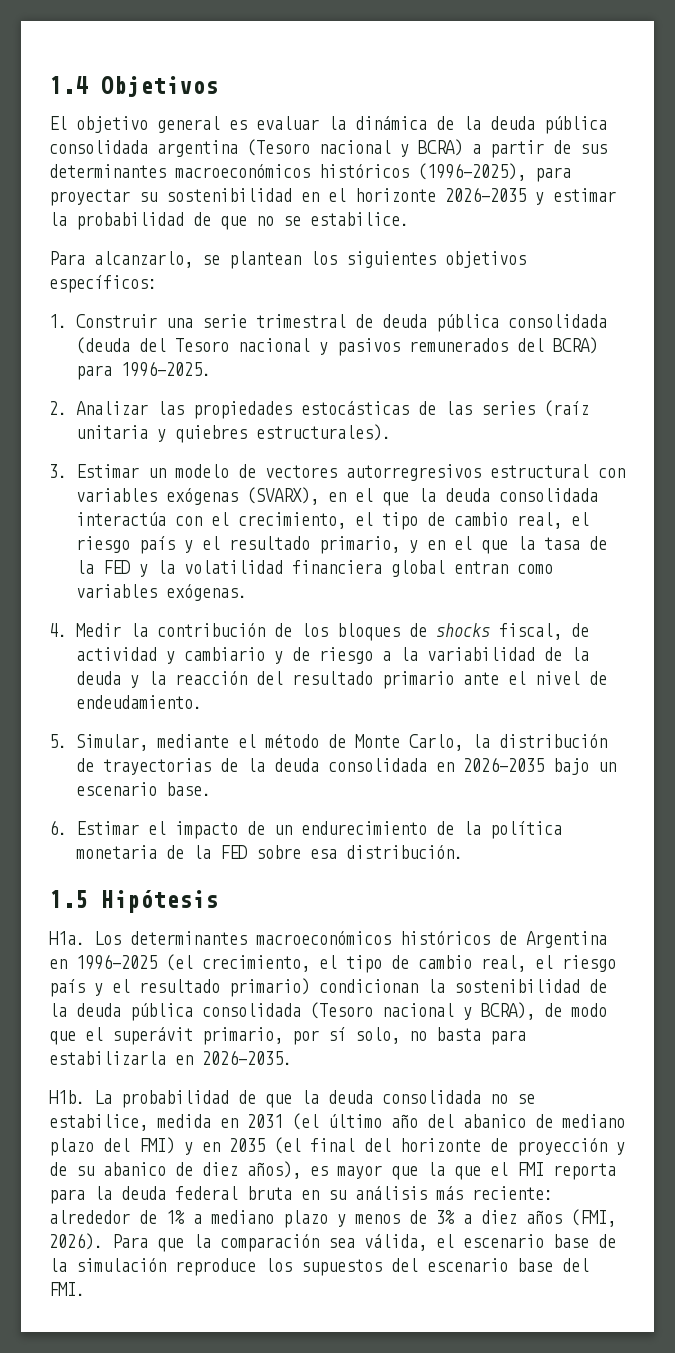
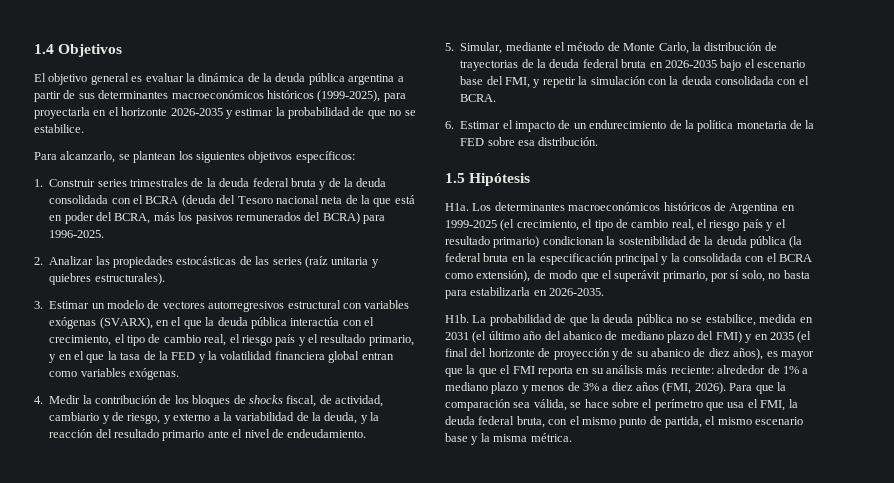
[49,139,463,157] consolidada argentina (Tesoro nacional y BCRA) -> [348,74,395,85] argentina
[418,163,571,182] [49,188,292,206] (1996-2025), para proyectar su sostenibilidad -> [317,90,406,102] [34,107,90,119] (1999-2025), para proyectarla
[166,314,608,332] [76,337,329,355] una serie trimestral de deuda pública consolidada (deuda del Tesoro nacional y -> [97,178,387,190] [49,195,415,207] [49,212,193,224] series trimestrales de la deuda federal bruta y de la deuda consolidada con el BCRA (deuda del Tesoro nacional neta de la que está en poder del BCRA, más los
[499,488,599,502] consolidada -> [250,317,287,329] pública
[76,647,176,664] actividad y -> [335,395,383,407] actividad,
[319,647,374,664] riesgo -> [127,413,211,424] riesgo, y externo
[76,671,122,685] deuda -> [324,412,358,424] deuda,
[328,758,428,772] consolidada -> [582,59,647,68] federal bruta
[598,762,617,772] [76,782,212,796] un escenario base. -> [744,59,805,68] [460,76,809,88] [460,94,497,102] el escenario base del FMI, y repetir la simulación con la deuda consolidada con el BCRA.
[76,954,157,970] 1996-2025 -> [445,220,497,228] 1999-2025
[202,1002,535,1020] consolidada (Tesoro nacional y BCRA), -> [789,236,803,248] [445,253,813,265] [445,270,531,282] (la federal bruta en la especificación principal y la consolidada con el BCRA como extensión),
[382,1090,481,1104] consolidada -> [636,314,673,326] pública
[49,1186,292,1204] para la deuda federal bruta -> (573, 371) none
[436,1234,616,1248] [49,1258,589,1276] [49,1282,85,1296] el escenario base de la simulación reproduce los supuestos del escenario base del FMI. -> [570,399,798,411] [445,416,804,428] [445,433,572,445] se hace sobre el perímetro que usa el FMI, la deuda federal bruta, con el mismo punto de partida, el mismo escenario base y la misma métrica.

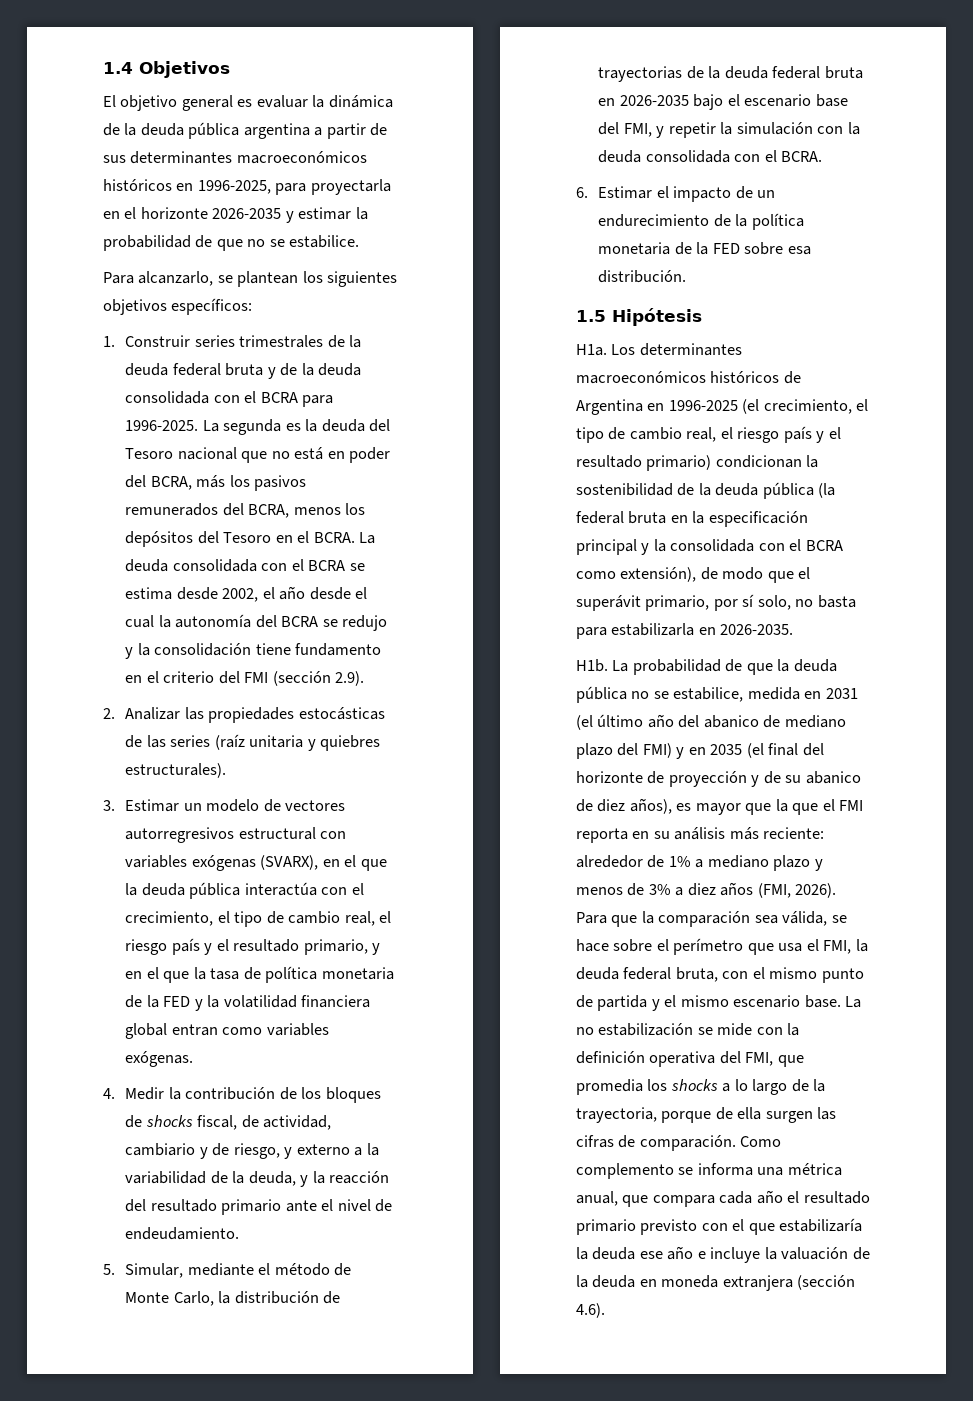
[317,90,381,102] (1999-2025), -> [176,180,271,194] en 1996-2025,
[181,195,392,207] (deuda del Tesoro nacional neta de la que -> [302,395,334,407] [125,419,391,435] [125,447,290,463] para 1996-2025. La segunda es la deuda del Tesoro nacional que no
[322,212,385,224] [49,230,105,238] BCRA) para 1996-2025. -> [248,503,366,518] [125,531,376,547] [125,559,365,572] [125,586,368,602] [125,614,388,631] [125,643,382,659] [125,671,365,686] BCRA, menos los depósitos del Tesoro en el BCRA. La deuda consolidada con el BCRA se estima desde 2002, el año desde el cual la autonomía del BCRA se redujo y la consolidación tiene fundamento en el criterio del FMI (sección 2.9).
(156, 355) none -> [265,966,394,983] [125,995,143,1008] política monetaria de
[445,220,497,228] 1999-2025 -> [668,400,738,411] 1996-2025
[665,416,702,428] partida, -> [597,995,660,1011] partida y
[445,433,572,445] base y la misma métrica. -> [804,995,862,1008] [576,1023,800,1036] [576,1051,804,1067] [576,1079,826,1095] [576,1107,837,1123] [576,1135,782,1151] [576,1163,842,1179] [576,1190,870,1207] [576,1218,863,1235] [576,1246,870,1263] [576,1275,856,1291] [576,1303,605,1318] base. La no estabilización se mide con la definición operativa del FMI, que promedia los shocks a lo largo de la trayectoria, porque de ella surgen las cifras de comparación. Como complemento se informa una métrica anual, que compara cada año el resultado primario previsto con el que estabilizaría la deuda ese año e incluye la valuación de la deuda en moneda extranjera (sección 4.6).

